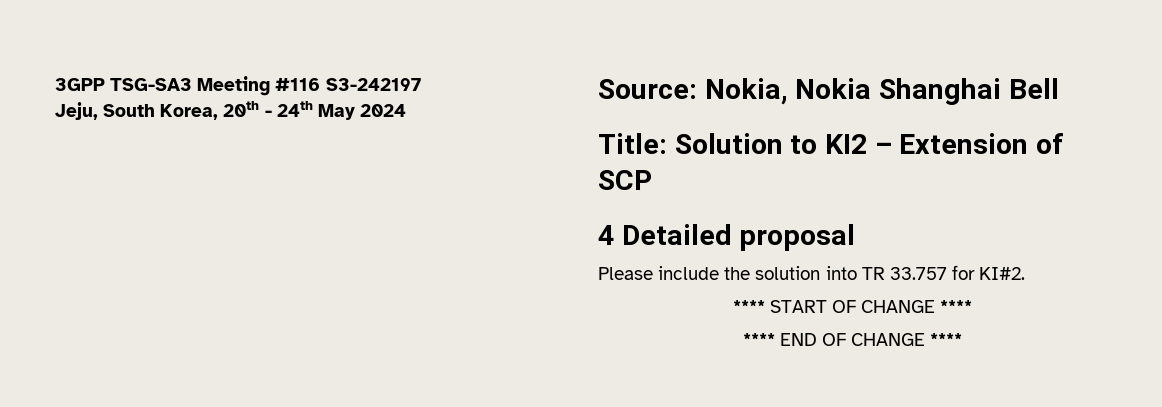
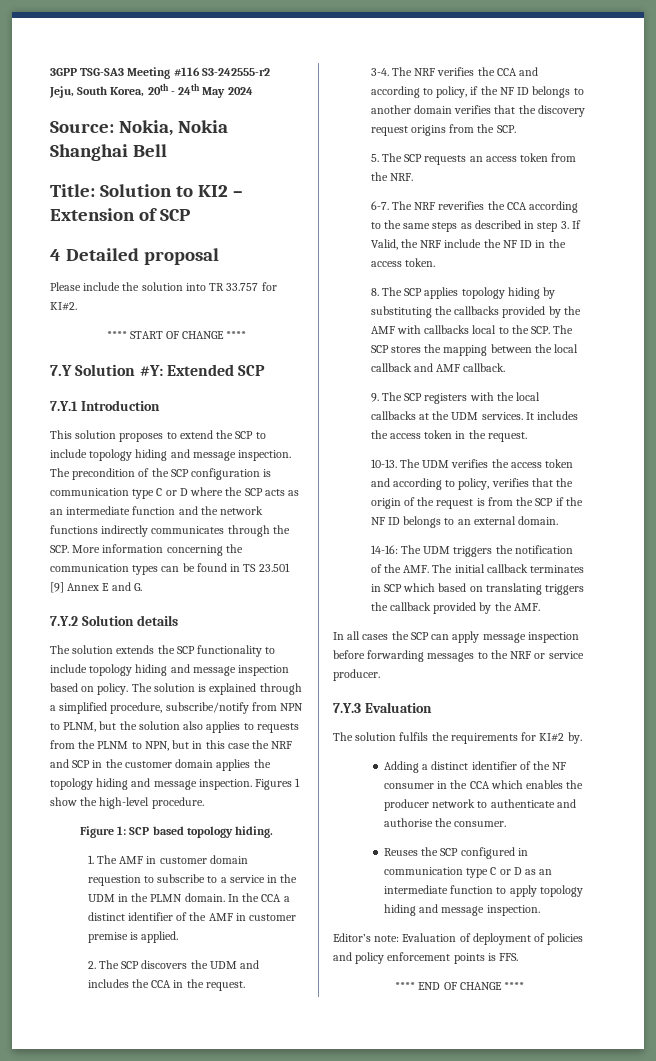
[325,78,421,91] S3-242197 -> [201,68,270,76] S3-242555-r2
(973, 306) none -> [50,364,266,376] [50,400,160,411] [50,430,266,442] [50,449,292,461] [50,468,272,480] [50,487,300,499] [50,506,264,515] [50,525,290,537] [50,544,243,556] [50,563,290,575] [50,582,142,593] [50,615,178,626] [50,645,276,657] [50,664,290,676] [50,683,302,695] [50,702,304,714] [50,721,299,733] [50,740,293,751] [50,759,271,771] [50,778,301,790] [50,797,204,809] [79,826,274,838] [87,855,248,864] [87,874,298,886] [87,893,290,902] [87,912,297,921] [87,931,179,943] [87,960,260,969] [87,979,245,991] [370,67,539,76] [370,86,584,98] [370,105,585,117] [370,124,516,136] [370,153,577,165] [370,172,413,181] [370,201,579,213] [370,220,581,232] [370,239,566,250] [370,258,435,267] [370,287,556,299] [370,306,581,318] [370,325,574,334] [370,344,579,356] [370,363,506,372] [370,392,541,404] [370,411,579,420] [370,430,527,442] [370,459,574,468] [370,478,574,490] [370,497,583,509] [370,516,559,528] [370,545,573,557] [370,564,585,573] [370,583,585,595] [370,602,540,614] [333,631,579,643] [333,650,584,662] [333,669,380,681] [333,702,432,713] [333,732,582,744] [383,761,567,773] [383,780,584,789] [383,799,576,811] [383,818,507,827] [383,847,528,859] [383,867,553,878] [383,885,583,897] [383,904,540,916] [333,933,584,945] [333,952,519,964] // 7.Y Solution #Y: Extended SCP // 7.Y.1 Introduction // This solution proposes to extend the SCP to include topology hiding and message inspection. The precondition of the SCP configuration is communication type C or D where the SCP acts as an intermediate function and the network functions indirectly communicates through the SCP. More information concerning the communication types can be found in TS 23.501 [9] Annex E and G. // 7.Y.2 Solution details // The solution extends the SCP functionality to include topology hiding and message inspection based on policy. The solution is explained through a simplified procedure, subscribe/notify from NPN to PLNM, but the solution also applies to requests from the PLNM to NPN, but in this case the NRF and SCP in the customer domain applies the topology hiding and message inspection. Figures 1 show the high-level procedure. // Figure 1: SCP based topology hiding. // 1. The AMF in customer domain requestion to subscribe to a service in the UDM in the PLMN domain. In the CCA a distinct identifier of the AMF in customer premise is applied. // 2. The SCP discovers the UDM and includes the CCA in the request. // 3-4. The NRF verifies the CCA and according to policy, if the NF ID belongs to another domain verifies that the discovery request origins from the SCP. // 5. The SCP requests an access token from the NRF. // 6-7. The NRF reverifies the CCA according to the same steps as described in step 3. If Valid, the NRF include the NF ID in the access token. // 8. The SCP applies topology hiding by substituting the callbacks provided by the AMF with callbacks local to the SCP. The SCP stores the mapping between the local callback and AMF callback. // 9. The SCP registers with the local callbacks at the UDM services. It includes the access token in the request. // 10-13. The UDM verifies the access token and according to policy, verifies that the origin of the request is from the SCP if the NF ID belongs to an external domain. // 14-16: The UDM triggers the notification of the AMF. The initial callback terminates in SCP which based on translating triggers the callback provided by the AMF. // In all cases the SCP can apply message inspection before forwarding messages to the NRF or service producer. // 7.Y.3 Evaluation // The solution fulfils the requirements for KI#2 by. // Adding a distinct identifier of the NF consumer in the CCA which enables the producer network to authenticate and authorise the consumer. // Reuses the SCP configured in communication type C or D as an intermediate function to apply topology hiding and message inspection. // Editor’s note: Evaluation of deployment of policies and policy enforcement points is FFS.

